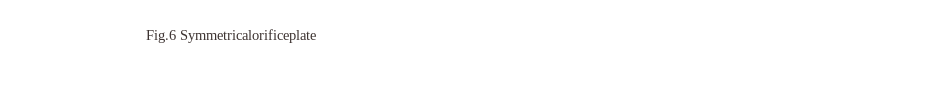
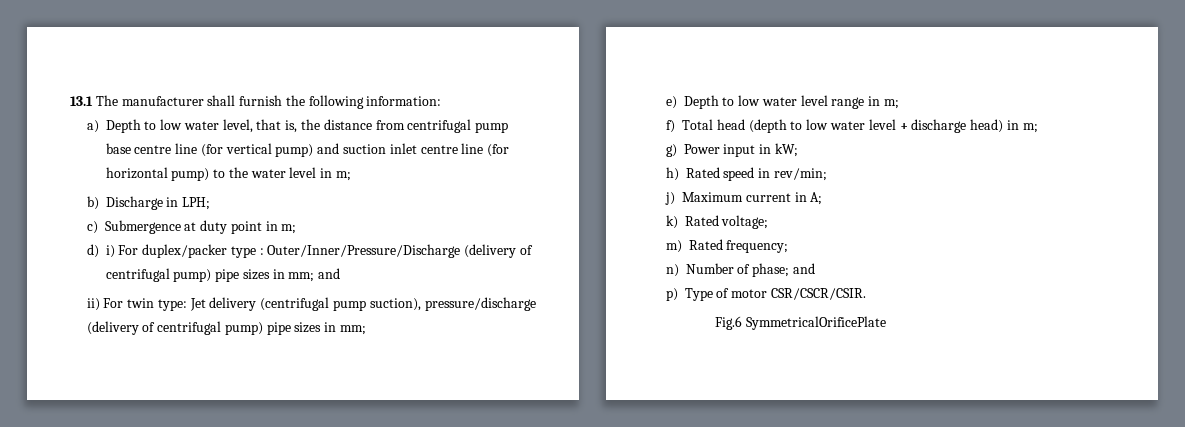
[146,29,317,43] Fig.6 Symmetricalorificeplate -> [70,95,442,109] [86,119,509,133] [105,143,510,157] [105,167,351,181] [86,196,211,210] [86,220,297,234] [86,244,533,258] [105,268,341,282] [86,297,536,311] [86,321,366,335] [665,95,899,109] [665,119,1038,133] [665,143,798,157] [665,167,827,181] [664,192,823,205] [665,215,769,229] [665,239,789,253] [665,263,815,277] [665,288,866,301] [715,316,886,330] 13.1 The manufacturer shall furnish the following information: // a) Depth to low water level, that is, the distance from centrifugal pump base centre line (for vertical pump) and suction inlet centre line (for horizontal pump) to the water level in m; // b) Discharge in LPH; // c) Submergence at duty point in m; // d) i) For duplex/packer type : Outer/Inner/Pressure/Discharge (delivery of centrifugal pump) pipe sizes in mm; and // ii) For twin type: Jet delivery (centrifugal pump suction), pressure/discharge (delivery of centrifugal pump) pipe sizes in mm; // e) Depth to low water level range in m; // f) Total head (depth to low water level + discharge head) in m; // g) Power input in kW; // h) Rated speed in rev/min; // j) Maximum current in A; // k) Rated voltage; // m) Rated frequency; // n) Number of phase; and // p) Type of motor CSR/CSCR/CSIR. // Fig.6 SymmetricalOrificePlate

